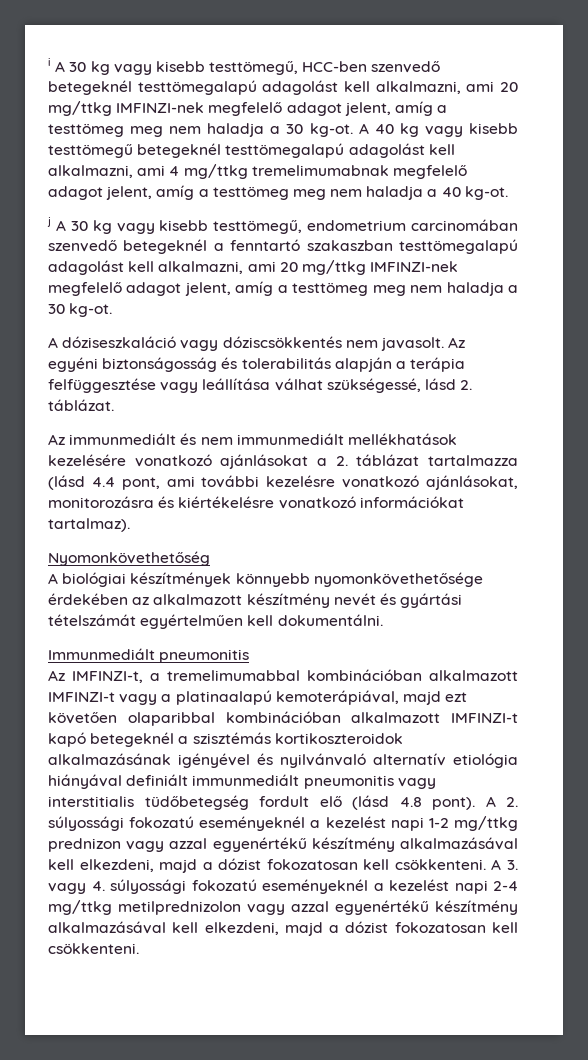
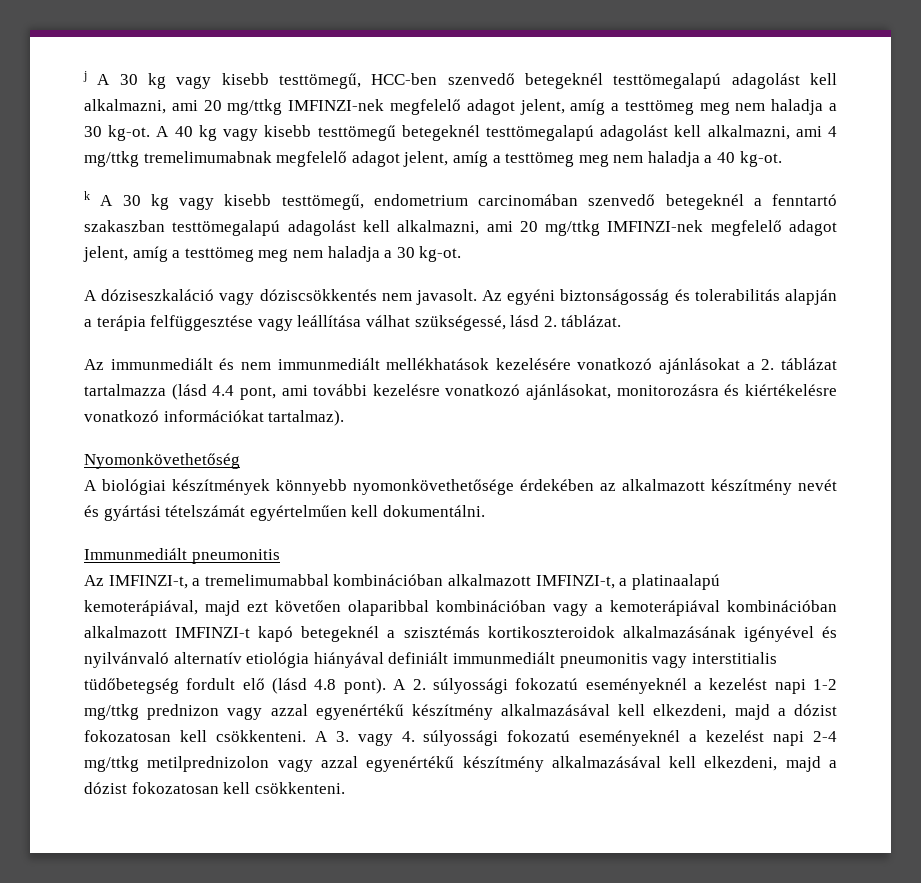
[48,58,51,66] i -> [83,71,87,82] j
[47,217,51,227] j -> [84,191,90,200] k
[48,692,158,705] IMFINZI-t vagy -> [535,575,615,589] IMFINZI-t,
(341, 717) none -> [553,600,837,616] vagy a kemoterápiával kombinációban

